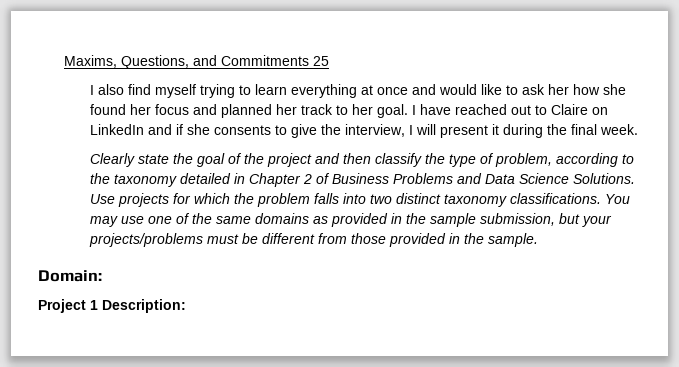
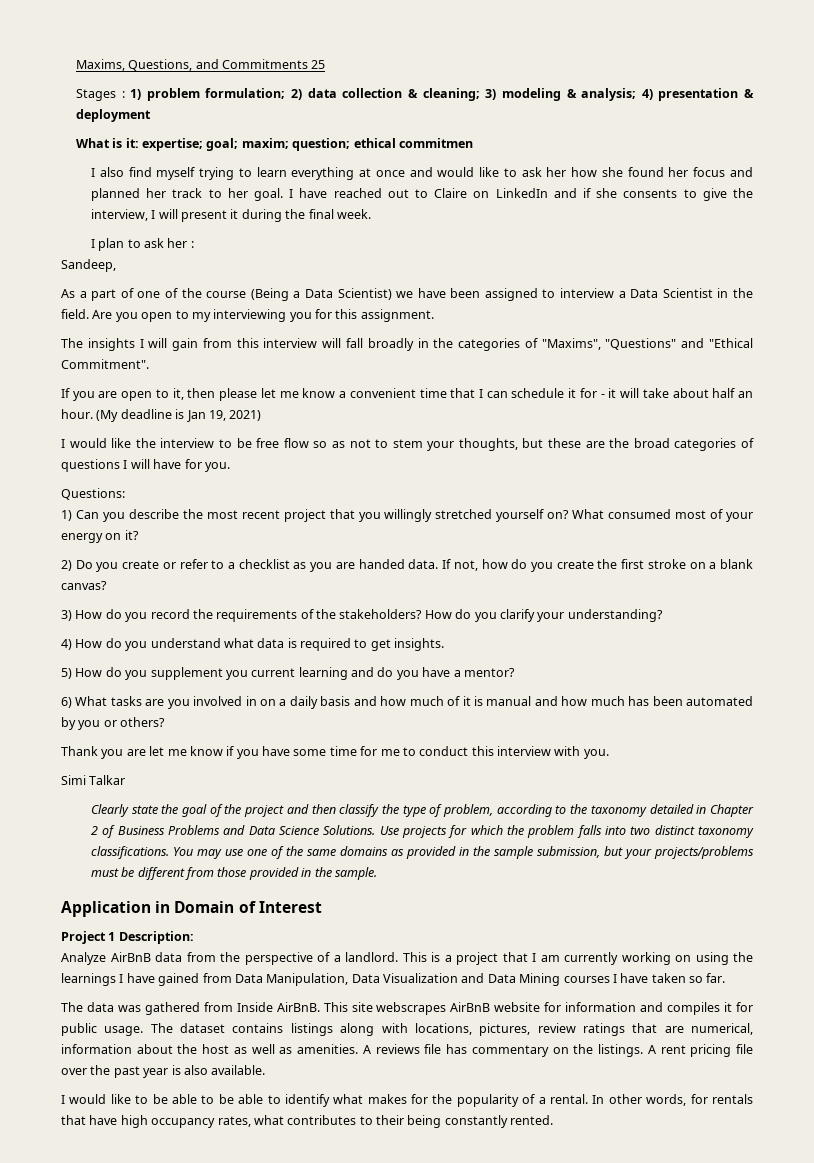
(330, 61) none -> [75,88,754,101] [75,109,151,122] [75,138,473,151] // Stages : 1) problem formulation; 2) data collection & cleaning; 3) modeling & analysis; 4) presentation & deployment // What is it: expertise; goal; maxim; question; ethical commitmen
(639, 129) none -> [90,238,194,251] [61,259,116,272] [61,288,753,301] [61,309,434,322] [61,338,753,351] [61,359,149,369] [61,388,754,401] [61,409,262,422] [61,438,754,451] [61,459,230,472] [61,488,125,500] [61,509,754,522] [61,530,139,543] [61,559,754,572] [61,581,107,590] [61,609,663,622] [61,638,445,651] [61,667,515,680] [61,696,753,709] [61,717,166,730] [61,746,609,759] [61,775,126,785] // I plan to ask her : // Sandeep, // As a part of one of the course (Being a Data Scientist) we have been assigned to interview a Data Scientist in the field. Are you open to my interviewing you for this assignment. // The insights I will gain from this interview will fall broadly in the categories of "Maxims", "Questions" and "Ethical Commitment". // If you are open to it, then please let me know a convenient time that I can schedule it for - it will take about half an hour. (My deadline is Jan 19, 2021) // I would like the interview to be free flow so as not to stem your thoughts, but these are the broad categories of questions I will have for you. // Questions: // 1) Can you describe the most recent project that you willingly stretched yourself on? What consumed most of your energy on it? // 2) Do you create or refer to a checklist as you are handed data. If not, how do you create the first stroke on a blank canvas? // 3) How do you record the requirements of the stakeholders? How do you clarify your understanding? // 4) How do you understand what data is required to get insights. // 5) How do you supplement you current learning and do you have a mentor? // 6) What tasks are you involved in on a daily basis and how much of it is manual and how much has been automated by you or others? // Thank you are let me know if you have some time for me to conduct this interview with you. // Simi Talkar
[38,270,102,282] [38,299,186,313] Domain: // Project 1 Description: -> [61,901,322,917] [61,931,194,944] [61,952,753,965] [61,973,726,986] [61,1002,754,1015] [61,1023,753,1036] [61,1044,753,1057] [61,1065,266,1078] [61,1094,753,1107] [61,1115,554,1128] Application in Domain of Interest // Project 1 Description: // Analyze AirBnB data from the perspective of a landlord. This is a project that I am currently working on using the learnings I have gained from Data Manipulation, Data Visualization and Data Mining courses I have taken so far. // The data was gathered from Inside AirBnB. This site webscrapes AirBnB website for information and compiles it for public usage. The dataset contains listings along with locations, pictures, review ratings that are numerical, information about the host as well as amenities. A reviews file has commentary on the listings. A rent pricing file over the past year is also available. // I would like to be able to be able to identify what makes for the popularity of a rental. In other words, for rentals that have high occupancy rates, what contributes to their being constantly rented.

